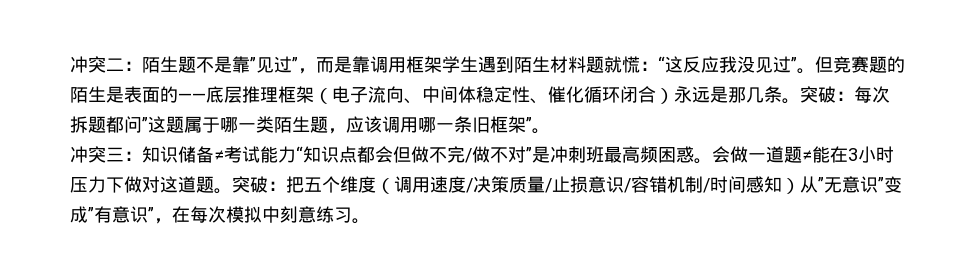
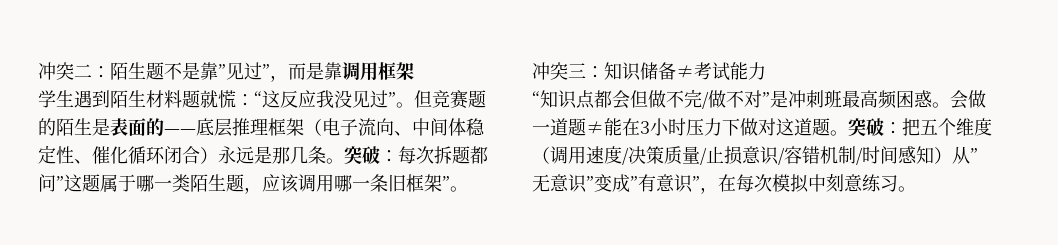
(442, 64) none -> (414, 71) //
(296, 154) none -> (766, 71) //

